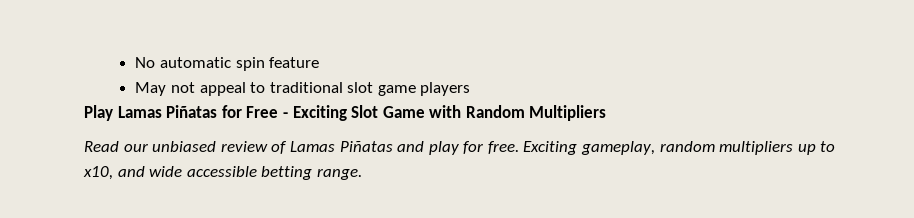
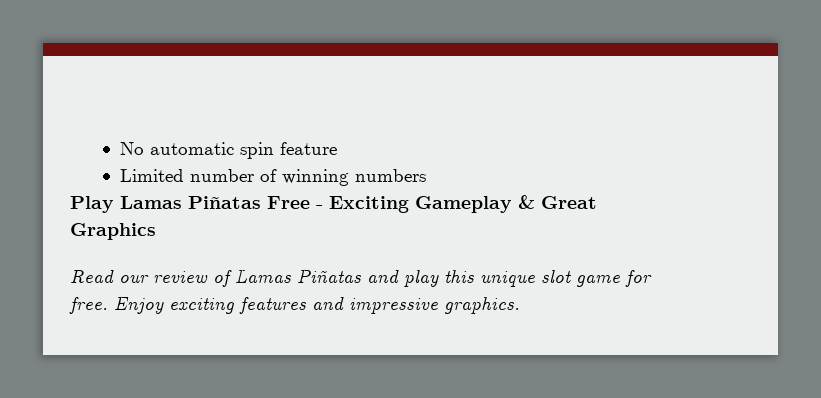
[135,82,471,96] May not appeal to traditional slot game players -> [120,169,427,186] Limited number of winning numbers
[221,105,242,118] for -> (261, 202) none
[351,105,607,121] Slot Game with Random Multipliers -> [415,195,597,213] [70,223,156,240] Gameplay & Great Graphics
[152,141,217,152] unbiased -> (149, 278) none
[463,141,836,155] [83,166,362,180] for free. Exciting gameplay, random multipliers up to x10, and wide accessible betting range. -> [444,270,652,287] [69,296,520,314] this unique slot game for free. Enjoy exciting features and impressive graphics.

